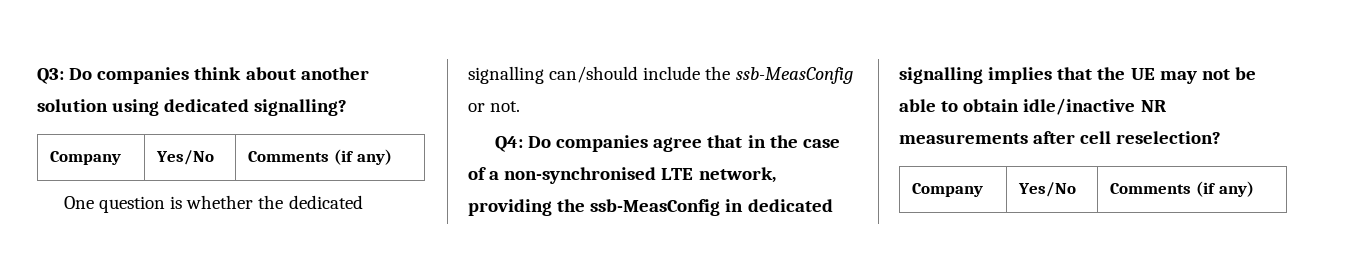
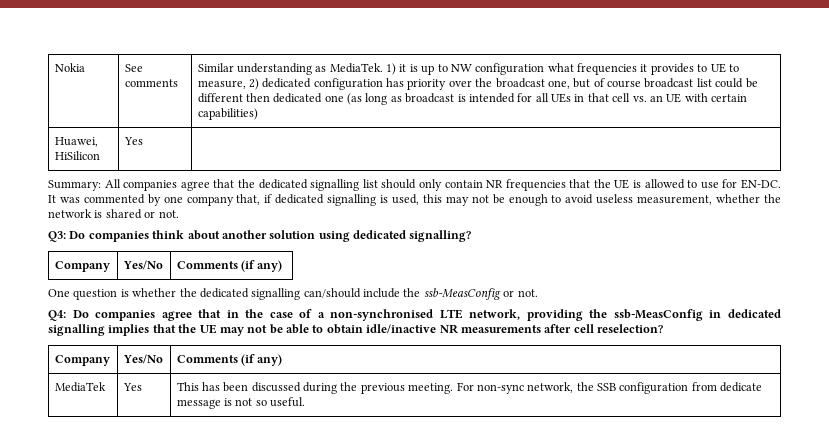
(37, 76) none -> [54,63,85,72] [124,64,143,72] [124,79,178,87] [197,63,739,75] [197,78,758,90] [197,93,748,105] [197,108,258,120] [54,137,98,147] [54,151,100,160] [123,137,143,145] [48,179,782,191] [48,194,782,206] [48,209,179,219] Nokia | See comments | Similar understanding as MediaTek. 1) it is up to NW configuration what frequencies it provides to UE to measure, 2) dedicated configuration has priority over the broadcast one, but of course broadcast list could be different then dedicated one (as long as broadcast is intended for all UEs in that cell vs. an UE with certain capabilities) // Huawei, HiSilicon | Yes | // Summary: All companies agree that the dedicated signalling list should only contain NR frequencies that the UE is allowed to use for EN-DC. It was commented by one company that, if dedicated signalling is used, this may not be enough to avoid useless measurement, whether the network is shared or not. //
(1254, 189) none -> [54,382,106,392] [122,383,142,391] [176,382,763,394] [176,397,306,409] // MediaTek | Yes | This has been discussed during the previous meeting. For non-sync network, the SSB configuration from dedicate message is not so useful.

